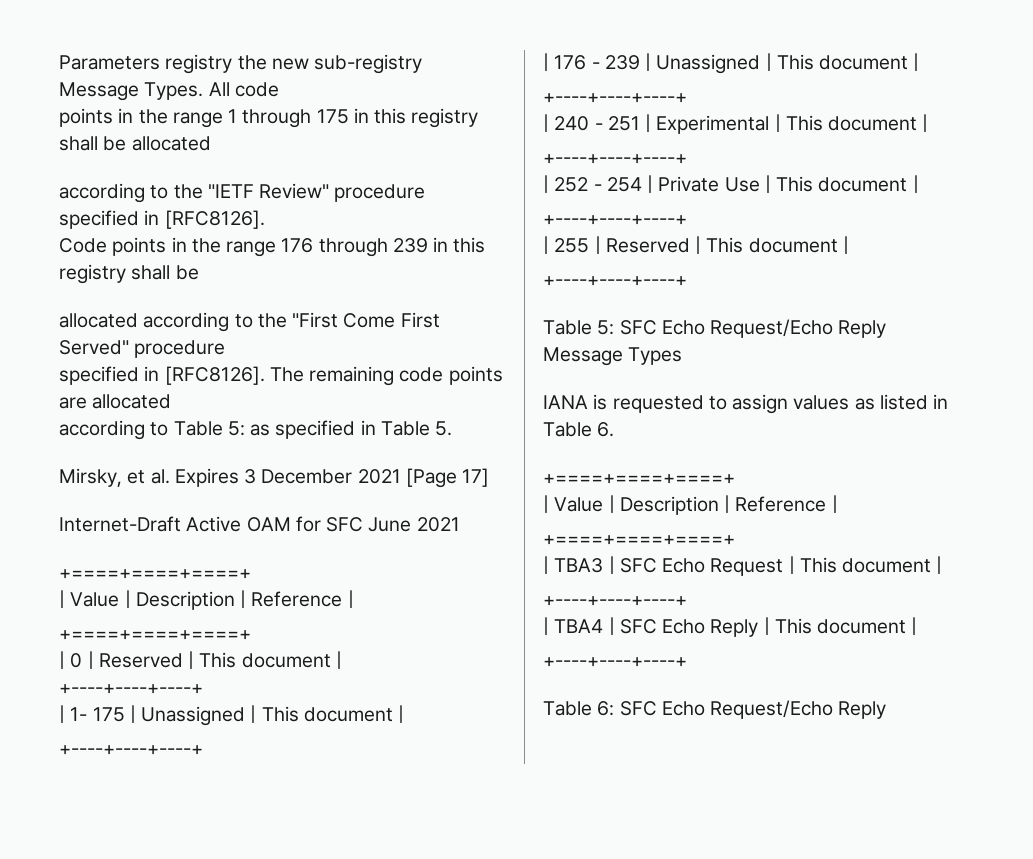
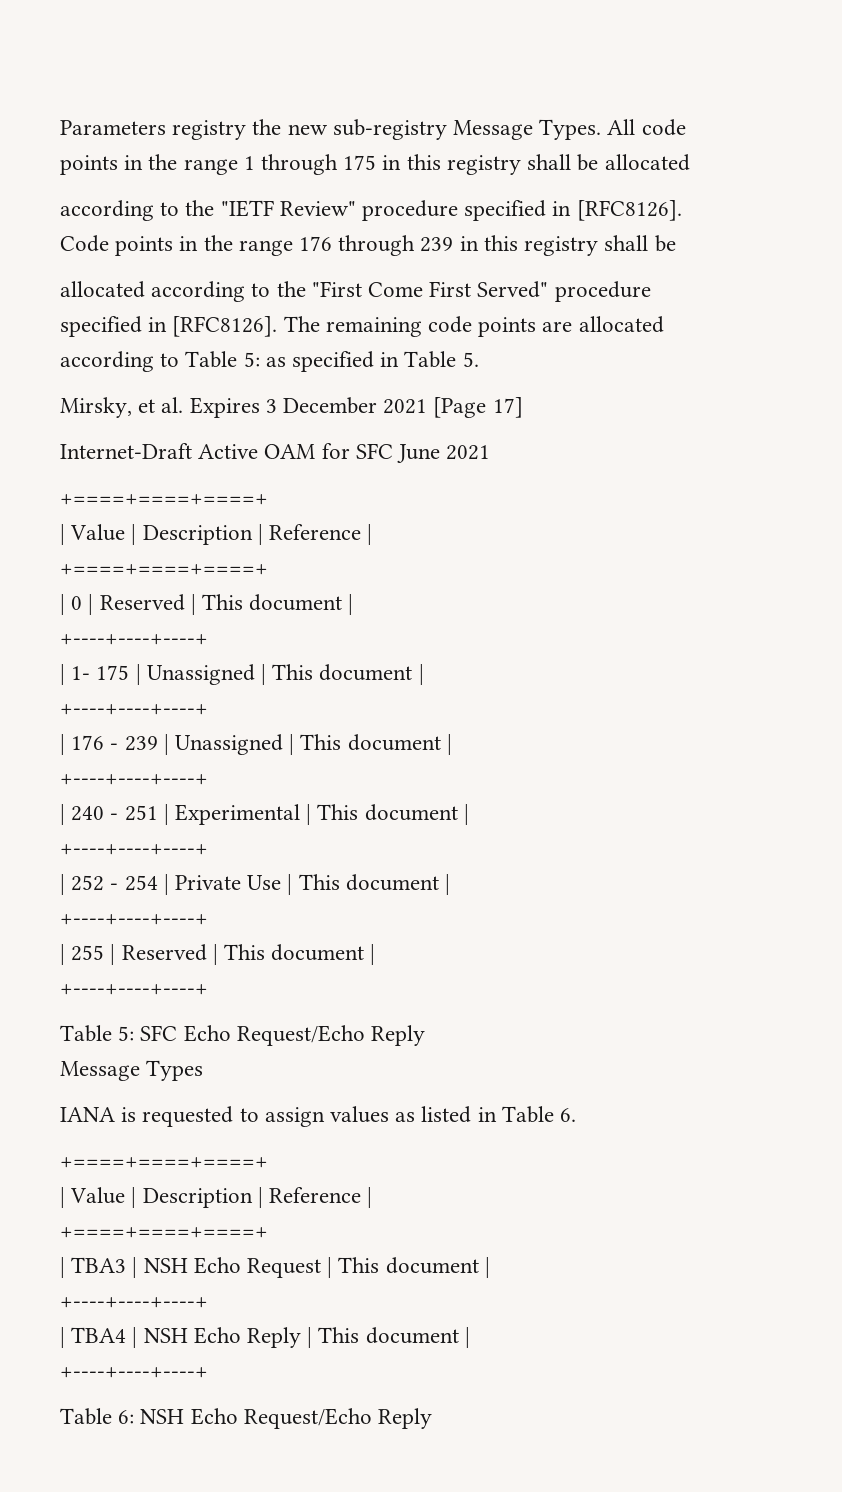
[619,558,657,573] SFC -> [143,1258,188,1273] NSH
[619,619,657,634] SFC -> [143,1328,188,1343] NSH
[619,701,657,716] SFC -> [140,1409,185,1424] NSH

